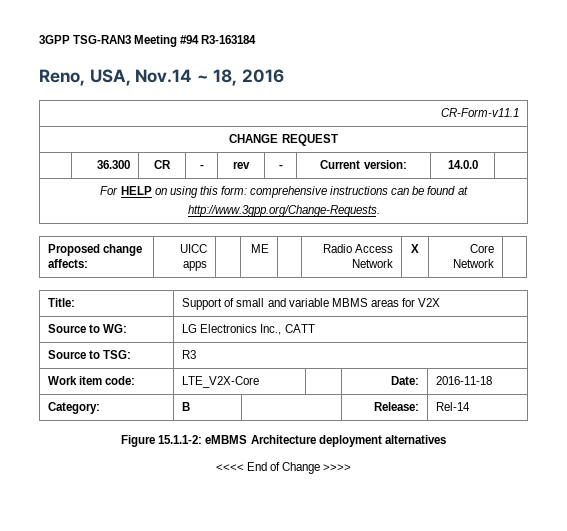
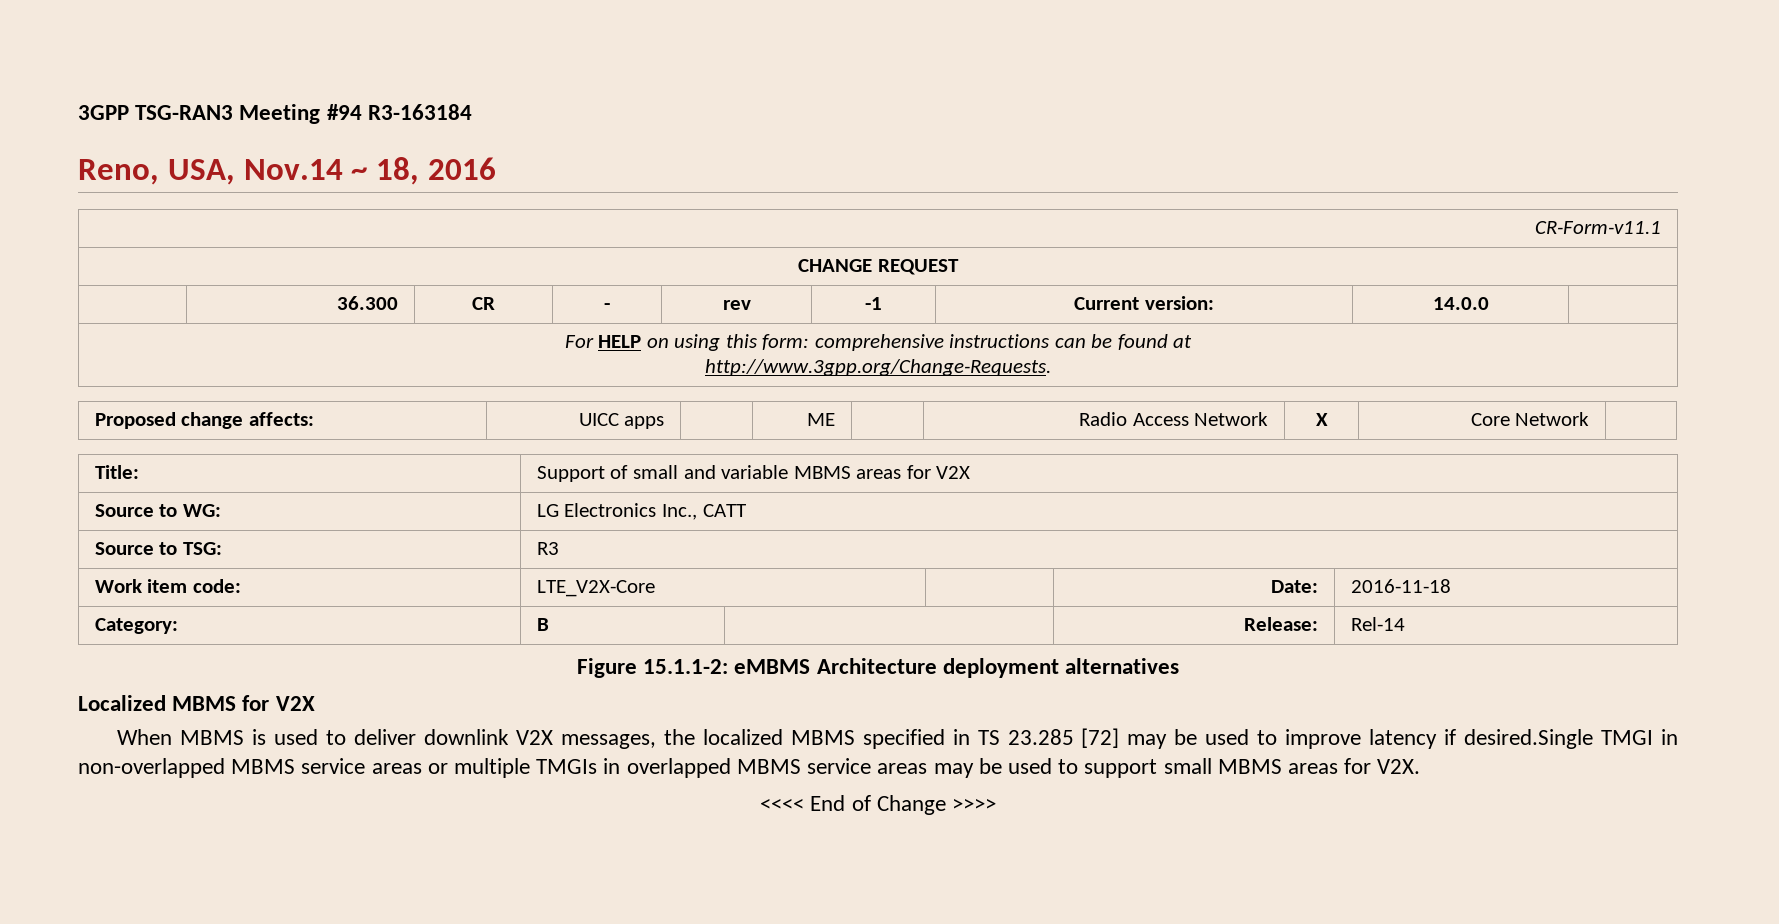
[278,164,283,169] - -> [865,297,882,310] -1
(446, 439) none -> [78,695,315,711] [117,728,1679,749] [78,758,1421,778] // Localized MBMS for V2X // When MBMS is used to deliver downlink V2X messages, the localized MBMS specified in TS 23.285 [72] may be used to improve latency if desired.Single TMGI in non-overlapped MBMS service areas or multiple TMGIs in overlapped MBMS service areas may be used to support small MBMS areas for V2X.

